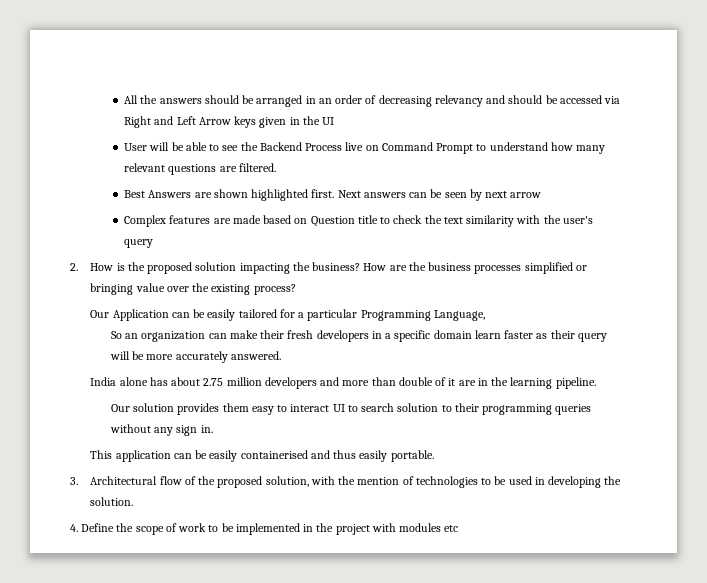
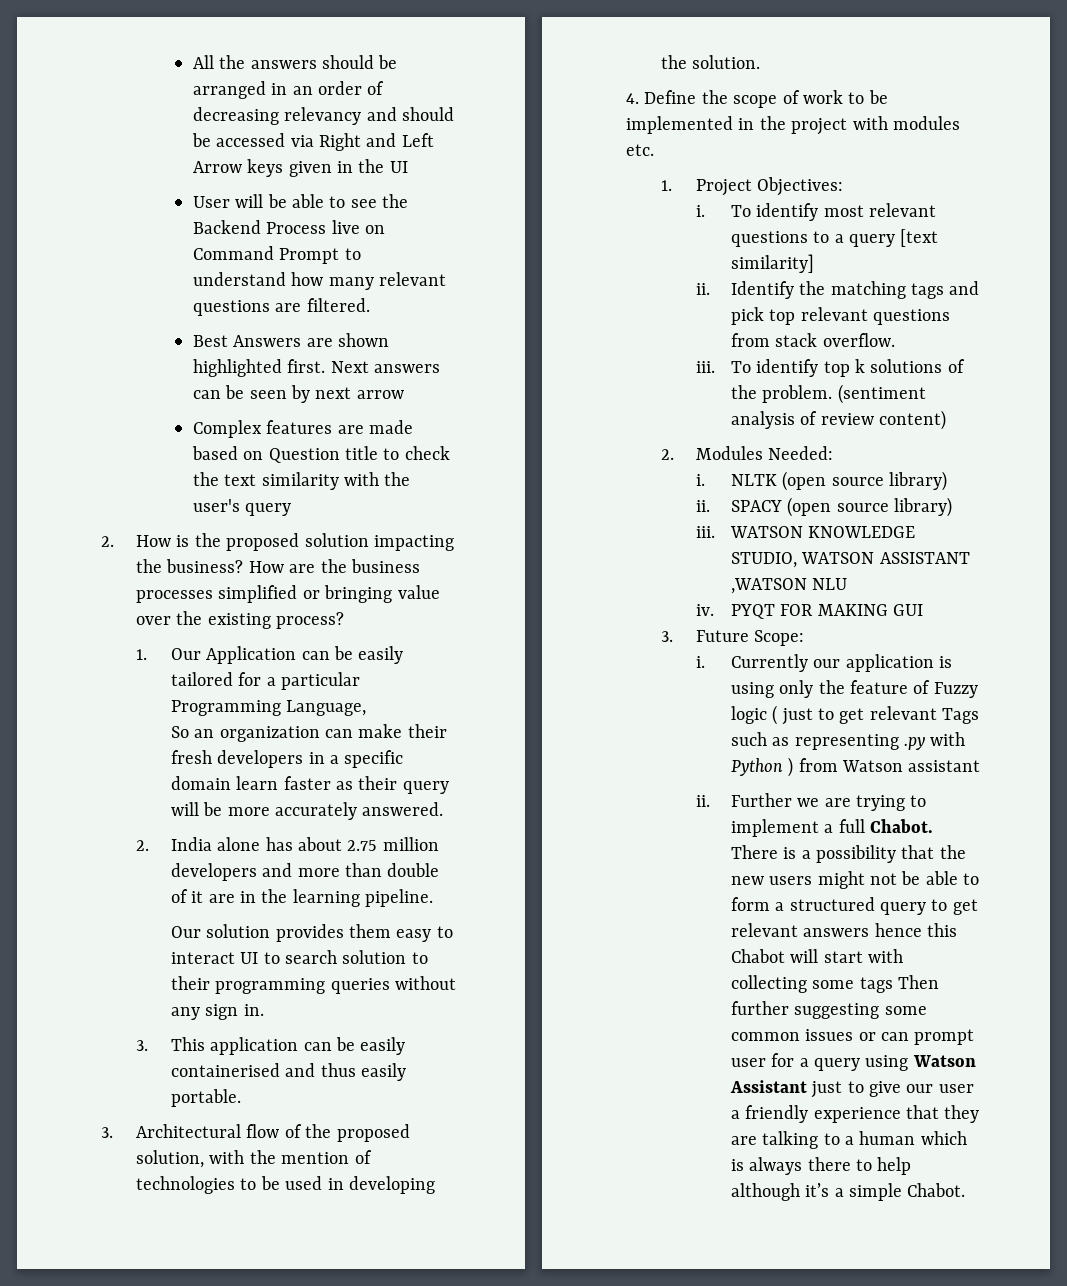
(296, 289) none -> [135,649,147,660] 1.
(281, 355) none -> [135,840,149,851] 2.
(213, 429) none -> [135,1040,148,1051] 3.
[444,525,459,532] etc -> [626,144,654,156] [660,177,844,196] [695,203,936,221] [730,229,939,247] [730,254,814,273] [695,281,980,299] [730,307,950,325] [730,333,895,347] [695,359,965,377] [730,384,926,404] [730,410,946,430] [660,446,834,460] [695,471,947,491] [695,497,952,517] [695,526,916,538] [730,552,970,568] [730,578,848,594] [695,604,923,619] [660,630,805,646] [695,654,952,672] [730,680,978,698] [730,705,980,725] [730,732,966,750] [730,757,981,777] [695,793,927,811] [730,819,933,837] [730,845,966,863] [730,871,980,889] [730,897,978,915] [730,923,957,937] [730,949,903,963] [730,975,939,993] [730,1001,927,1019] [730,1029,975,1045] [730,1053,976,1071] [729,1080,974,1098] [730,1105,980,1123] [730,1131,967,1149] [730,1157,912,1175] [730,1183,966,1201] etc. // 1. Project Objectives: // i. To identify most relevant questions to a query [text similarity] // ii. Identify the matching tags and pick top relevant questions from stack overflow. // iii. To identify top k solutions of the problem. (sentiment analysis of review content) // 2. Modules Needed: // i. NLTK (open source library) // ii. SPACY (open source library) // iii. WATSON KNOWLEDGE STUDIO, WATSON ASSISTANT ,WATSON NLU // iv. PYQT FOR MAKING GUI // 3. Future Scope: // i. Currently our application is using only the feature of Fuzzy logic ( just to get relevant Tags such as representing .py with Python ) from Watson assistant // ii. Further we are trying to implement a full Chabot. There is a possibility that the new users might not be able to form a structured query to get relevant answers hence this Chabot will start with collecting some tags Then further suggesting some common issues or can prompt user for a query using Watson Assistant just to give our user a friendly experience that they are talking to a human which is always there to help although it’s a simple Chabot.

